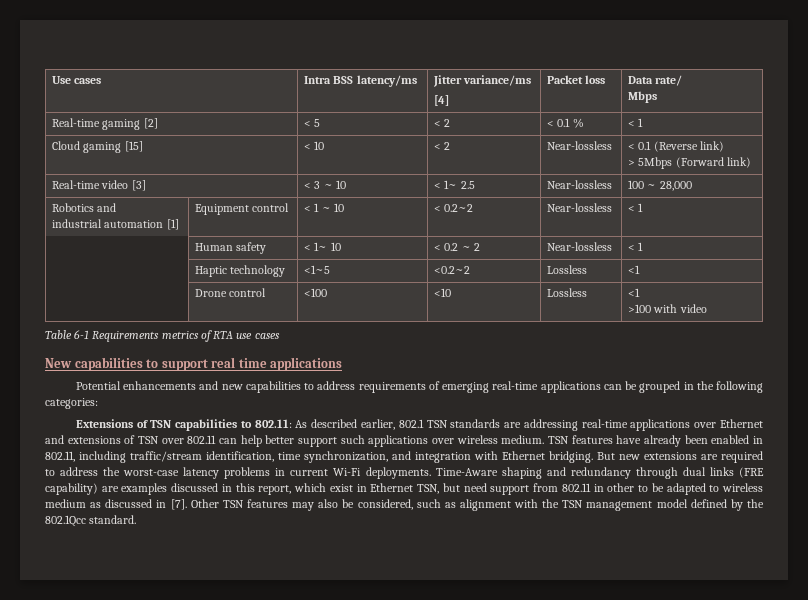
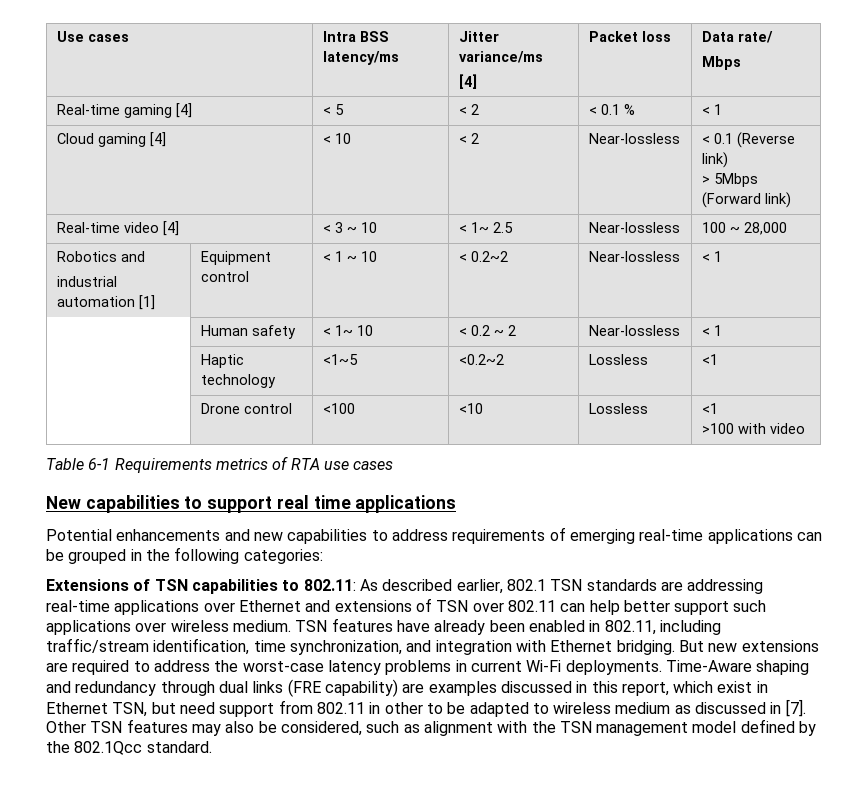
[143,118,158,129] [2] -> [175,103,192,118] [4]
[124,141,143,152] [15] -> [149,132,166,147] [4]
[131,180,146,191] [3] -> [162,221,179,236] [4]

